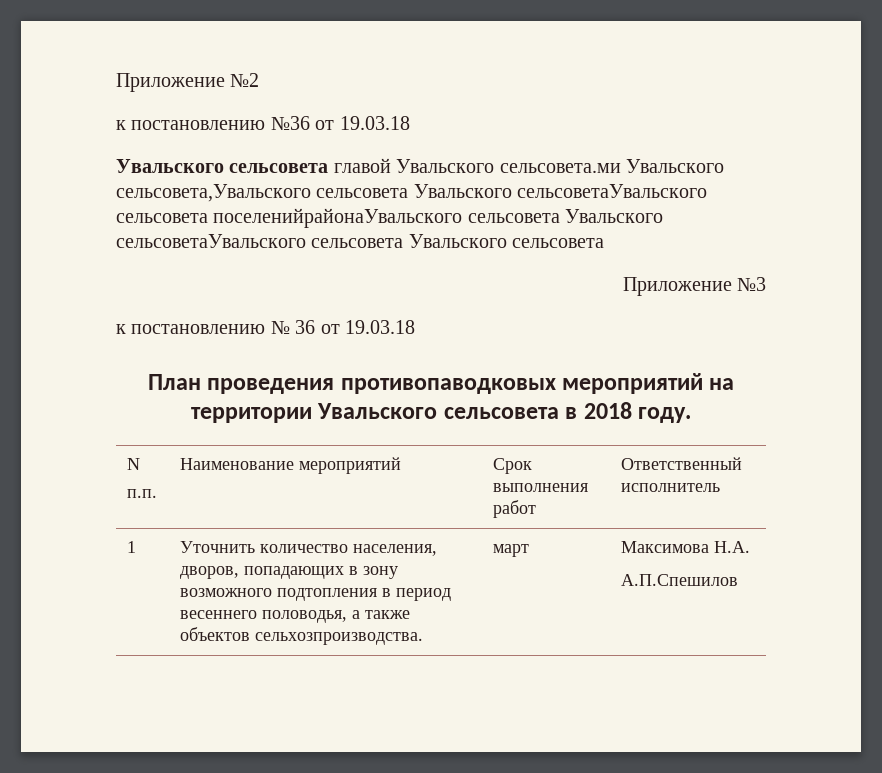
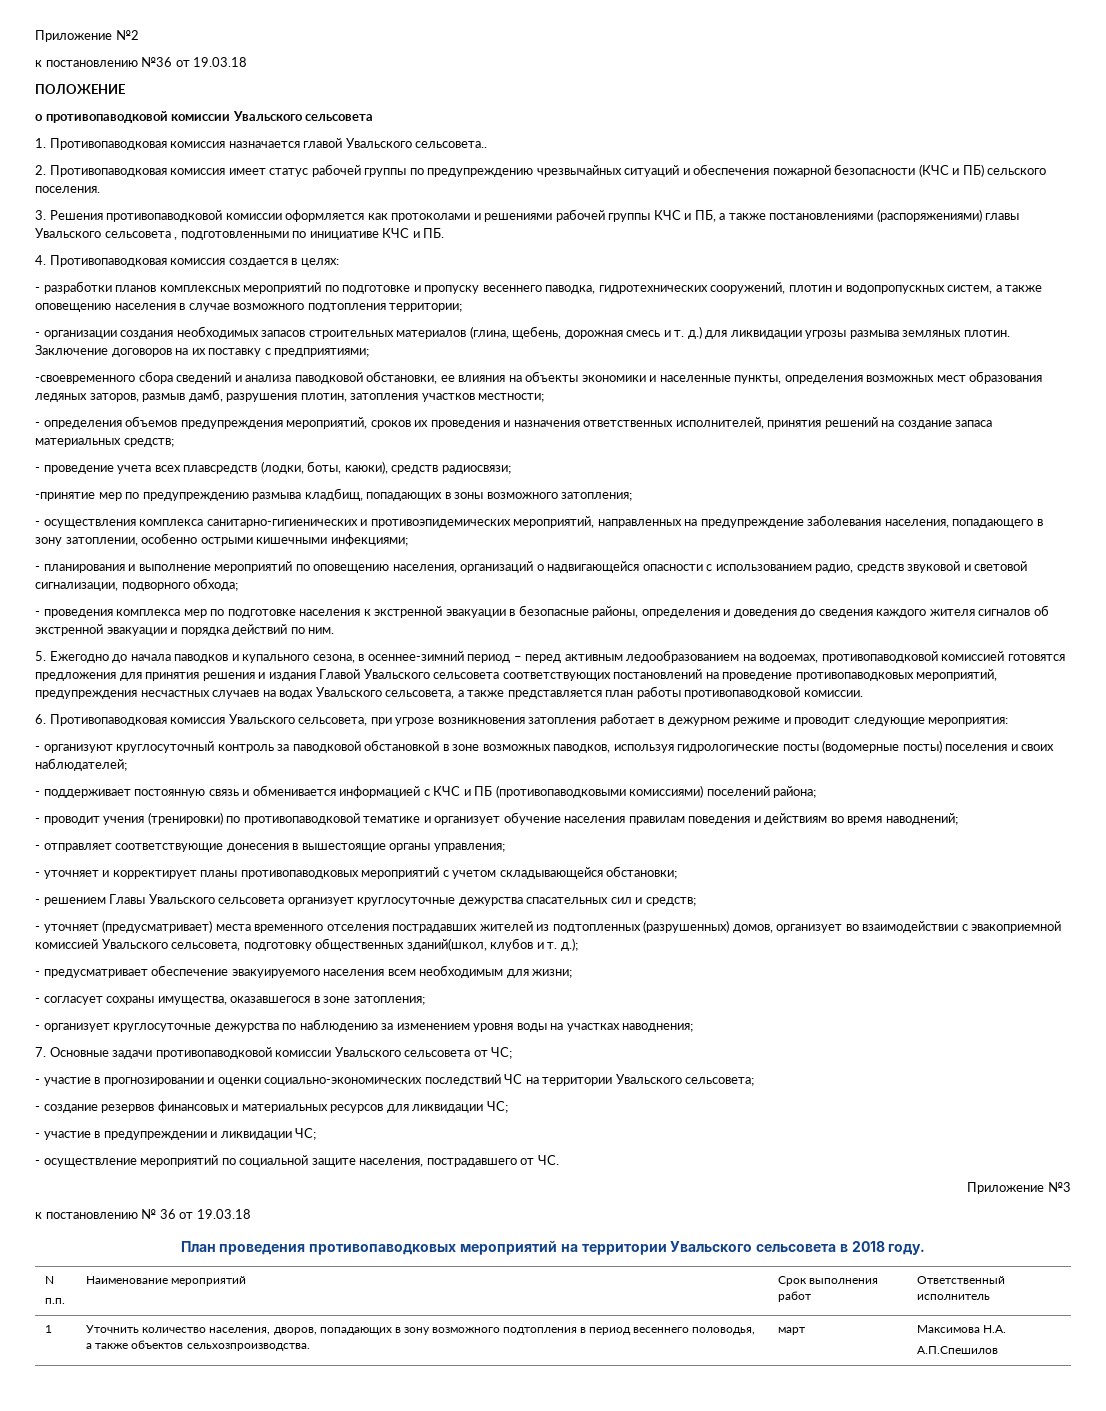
[116,158,724,173] [116,184,708,202] [116,208,664,228] [116,234,605,248] Увальского сельсовета главой Увальского сельсовета.ми Увальского сельсовета,Увальского сельсовета Увальского сельсоветаУвальского сельсовета поселенийрайонаУвальского сельсовета Увальского сельсоветаУвальского сельсовета Увальского сельсовета -> [35,84,125,94] [35,111,374,123] [35,138,488,150] [35,164,1047,177] [35,186,100,193] [35,209,1020,222] [35,228,445,240] [35,255,339,267] [35,281,1043,294] [35,303,463,312] [35,326,1010,339] [35,345,370,357] [35,371,1043,384] [35,389,545,402] [35,416,993,429] [35,438,174,447] [35,461,511,474] [35,488,633,501] [35,515,1043,528] [35,533,408,546] [35,561,1028,573] [35,578,239,591] [35,605,1049,618] [35,624,335,636] [35,650,1065,663] [35,669,998,681] [35,686,863,699] [35,713,1009,726] [35,740,1055,753] [35,758,127,771] [35,785,817,798] [35,812,958,825] [35,843,505,852] [35,866,678,879] [35,894,696,906] [35,920,1062,933] [35,938,578,951] [35,965,573,978] [35,996,425,1005] [35,1019,694,1032] [35,1047,513,1059] [35,1074,755,1086] [35,1101,508,1113] [35,1128,317,1140] [35,1155,559,1167] ПОЛОЖЕНИЕ // о противопаводковой комиссии Увальского сельсовета // 1. Противопаводковая комиссия назначается главой Увальского сельсовета.. // 2. Противопаводковая комиссия имеет статус рабочей группы по предупреждению чрезвычайных ситуаций и обеспечения пожарной безопасности (КЧС и ПБ) сельского поселения. // 3. Решения противопаводковой комиссии оформляется как протоколами и решениями рабочей группы КЧС и ПБ, а также постановлениями (распоряжениями) главы Увальского сельсовета , подготовленными по инициативе КЧС и ПБ. // 4. Противопаводковая комиссия создается в целях: // - разработки планов комплексных мероприятий по подготовке и пропуску весеннего паводка, гидротехнических сооружений, плотин и водопропускных систем, а также оповещению населения в случае возможного подтопления территории; // - организации создания необходимых запасов строительных материалов (глина, щебень, дорожная смесь и т. д.) для ликвидации угрозы размыва земляных плотин. Заключение договоров на их поставку с предприятиями; // -своевременного сбора сведений и анализа паводковой обстановки, ее влияния на объекты экономики и населенные пункты, определения возможных мест образования ледяных заторов, размыв дамб, разрушения плотин, затопления участков местности; // - определения объемов предупреждения мероприятий, сроков их проведения и назначения ответственных исполнителей, принятия решений на создание запаса материальных средств; // - проведение учета всех плавсредств (лодки, боты, каюки), средств радиосвязи; // -принятие мер по предупреждению размыва кладбищ, попадающих в зоны возможного затопления; // - осуществления комплекса санитарно-гигиенических и противоэпидемических мероприятий, направленных на предупреждение заболевания населения, попадающего в зону затоплении, особенно острыми кишечными инфекциями; // - планирования и выполнение мероприятий по оповещению населения, организаций о надвигающейся опасности с использованием радио, средств звуковой и световой сигнализации, подворного обхода; // - проведения комплекса мер по подготовке населения к экстренной эвакуации в безопасные районы, определения и доведения до сведения каждого жителя сигналов об экстренной эвакуации и порядка действий по ним. // 5. Ежегодно до начала паводков и купального сезона, в осеннее-зимний период – перед активным ледообразованием на водоемах, противопаводковой комиссией готовятся предложения для принятия решения и издания Главой Увальского сельсовета соответствующих постановлений на проведение противопаводковых мероприятий, предупреждения несчастных случаев на водах Увальского сельсовета, а также представляется план работы противопаводковой комиссии. // 6. Противопаводковая комиссия Увальского сельсовета, при угрозе возникновения затопления работает в дежурном режиме и проводит следующие мероприятия: // - организуют круглосуточный контроль за паводковой обстановкой в зоне возможных паводков, используя гидрологические посты (водомерные посты) поселения и своих наблюдателей; // - поддерживает постоянную связь и обменивается информацией с КЧС и ПБ (противопаводковыми комиссиями) поселений района; // - проводит учения (тренировки) по противопаводковой тематике и организует обучение населения правилам поведения и действиям во время наводнений; // - отправляет соответствующие донесения в вышестоящие органы управления; // - уточняет и корректирует планы противопаводковых мероприятий с учетом складывающейся обстановки; // - решением Главы Увальского сельсовета организует круглосуточные дежурства спасательных сил и средств; // - уточняет (предусматривает) места временного отселения пострадавших жителей из подтопленных (разрушенных) домов, организует во взаимодействии с эвакоприемной комиссией Увальского сельсовета, подготовку общественных зданий(школ, клубов и т. д.); // - предусматривает обеспечение эвакуируемого населения всем необходимым для жизни; // - согласует сохраны имущества, оказавшегося в зоне затопления; // - организует круглосуточные дежурства по наблюдению за изменением уровня воды на участках наводнения; // 7. Основные задачи противопаводковой комиссии Увальского сельсовета от ЧС; // - участие в прогнозировании и оценки социально-экономических последствий ЧС на территории Увальского сельсовета; // - создание резервов финансовых и материальных ресурсов для ликвидации ЧС; // - участие в предупреждении и ликвидации ЧС; // - осуществление мероприятий по социальной защите населения, пострадавшего от ЧС.

